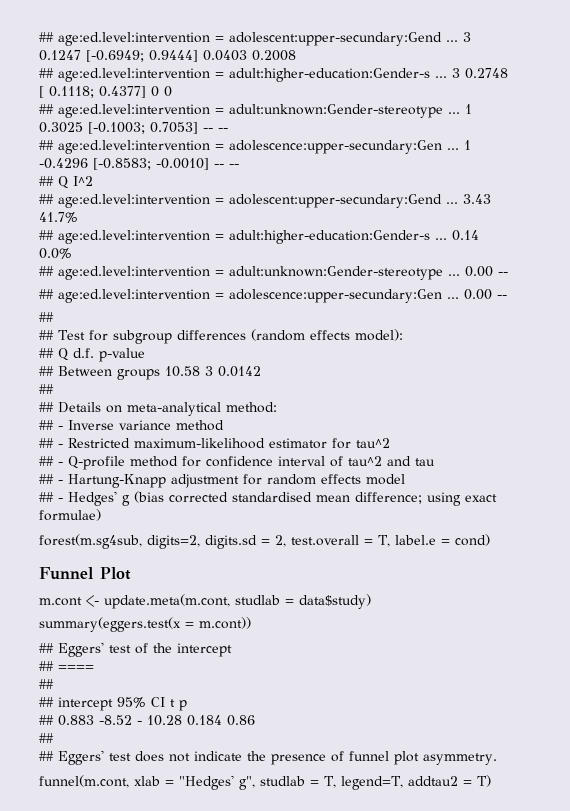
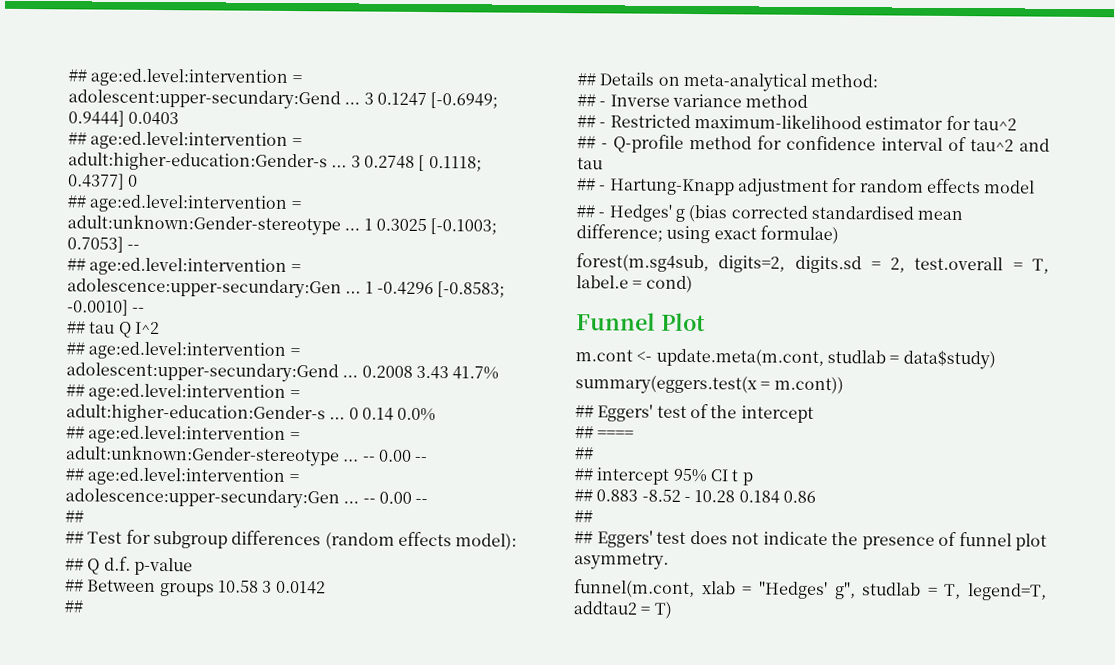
[252,50,296,61] 0.2008 -> (180, 118) none
[164,86,172,97] 0 -> (139, 180) none
[218,128,228,132] -- -> (141, 247) none
[229,164,239,168] [39,176,54,186] -- // ## -> [66,320,116,334] // ## tau
(458, 203) none -> [361,365,413,378] 0.2008
(447, 239) none -> [348,407,359,420] 0
(460, 275) none -> [362,456,376,462] --
(459, 298) none -> [362,498,376,504] --

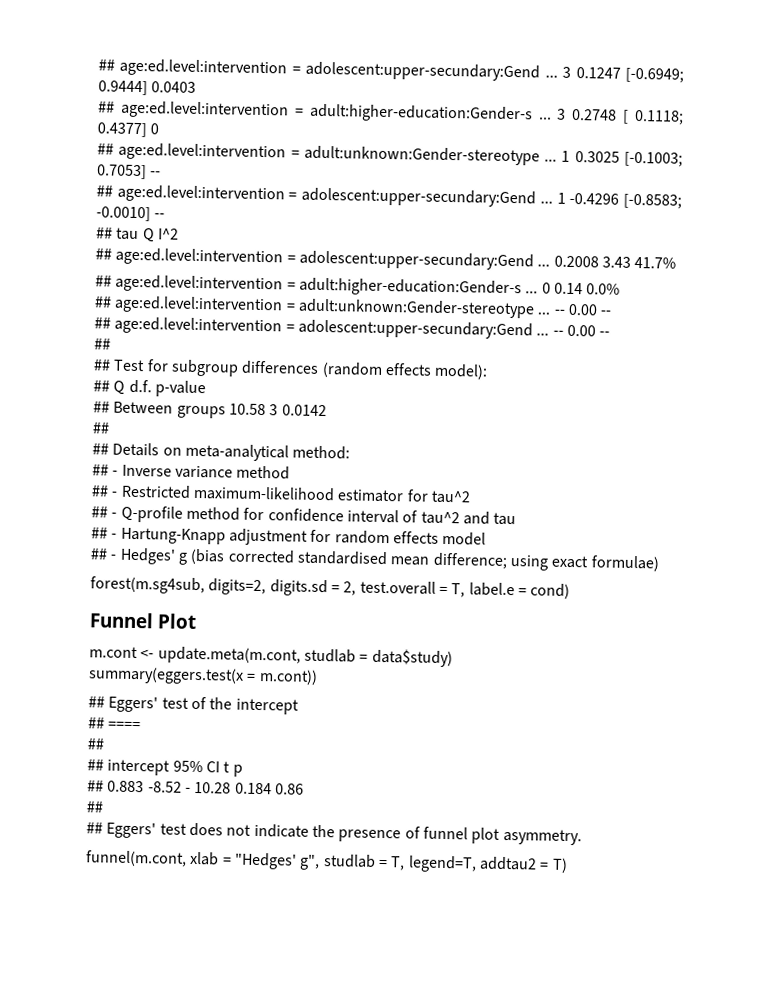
[67,278,342,299] adolescence:upper-secundary:Gen -> [301,187,537,208] adolescent:upper-secundary:Gend
[65,488,340,509] adolescence:upper-secundary:Gen -> [297,319,533,340] adolescent:upper-secundary:Gend

